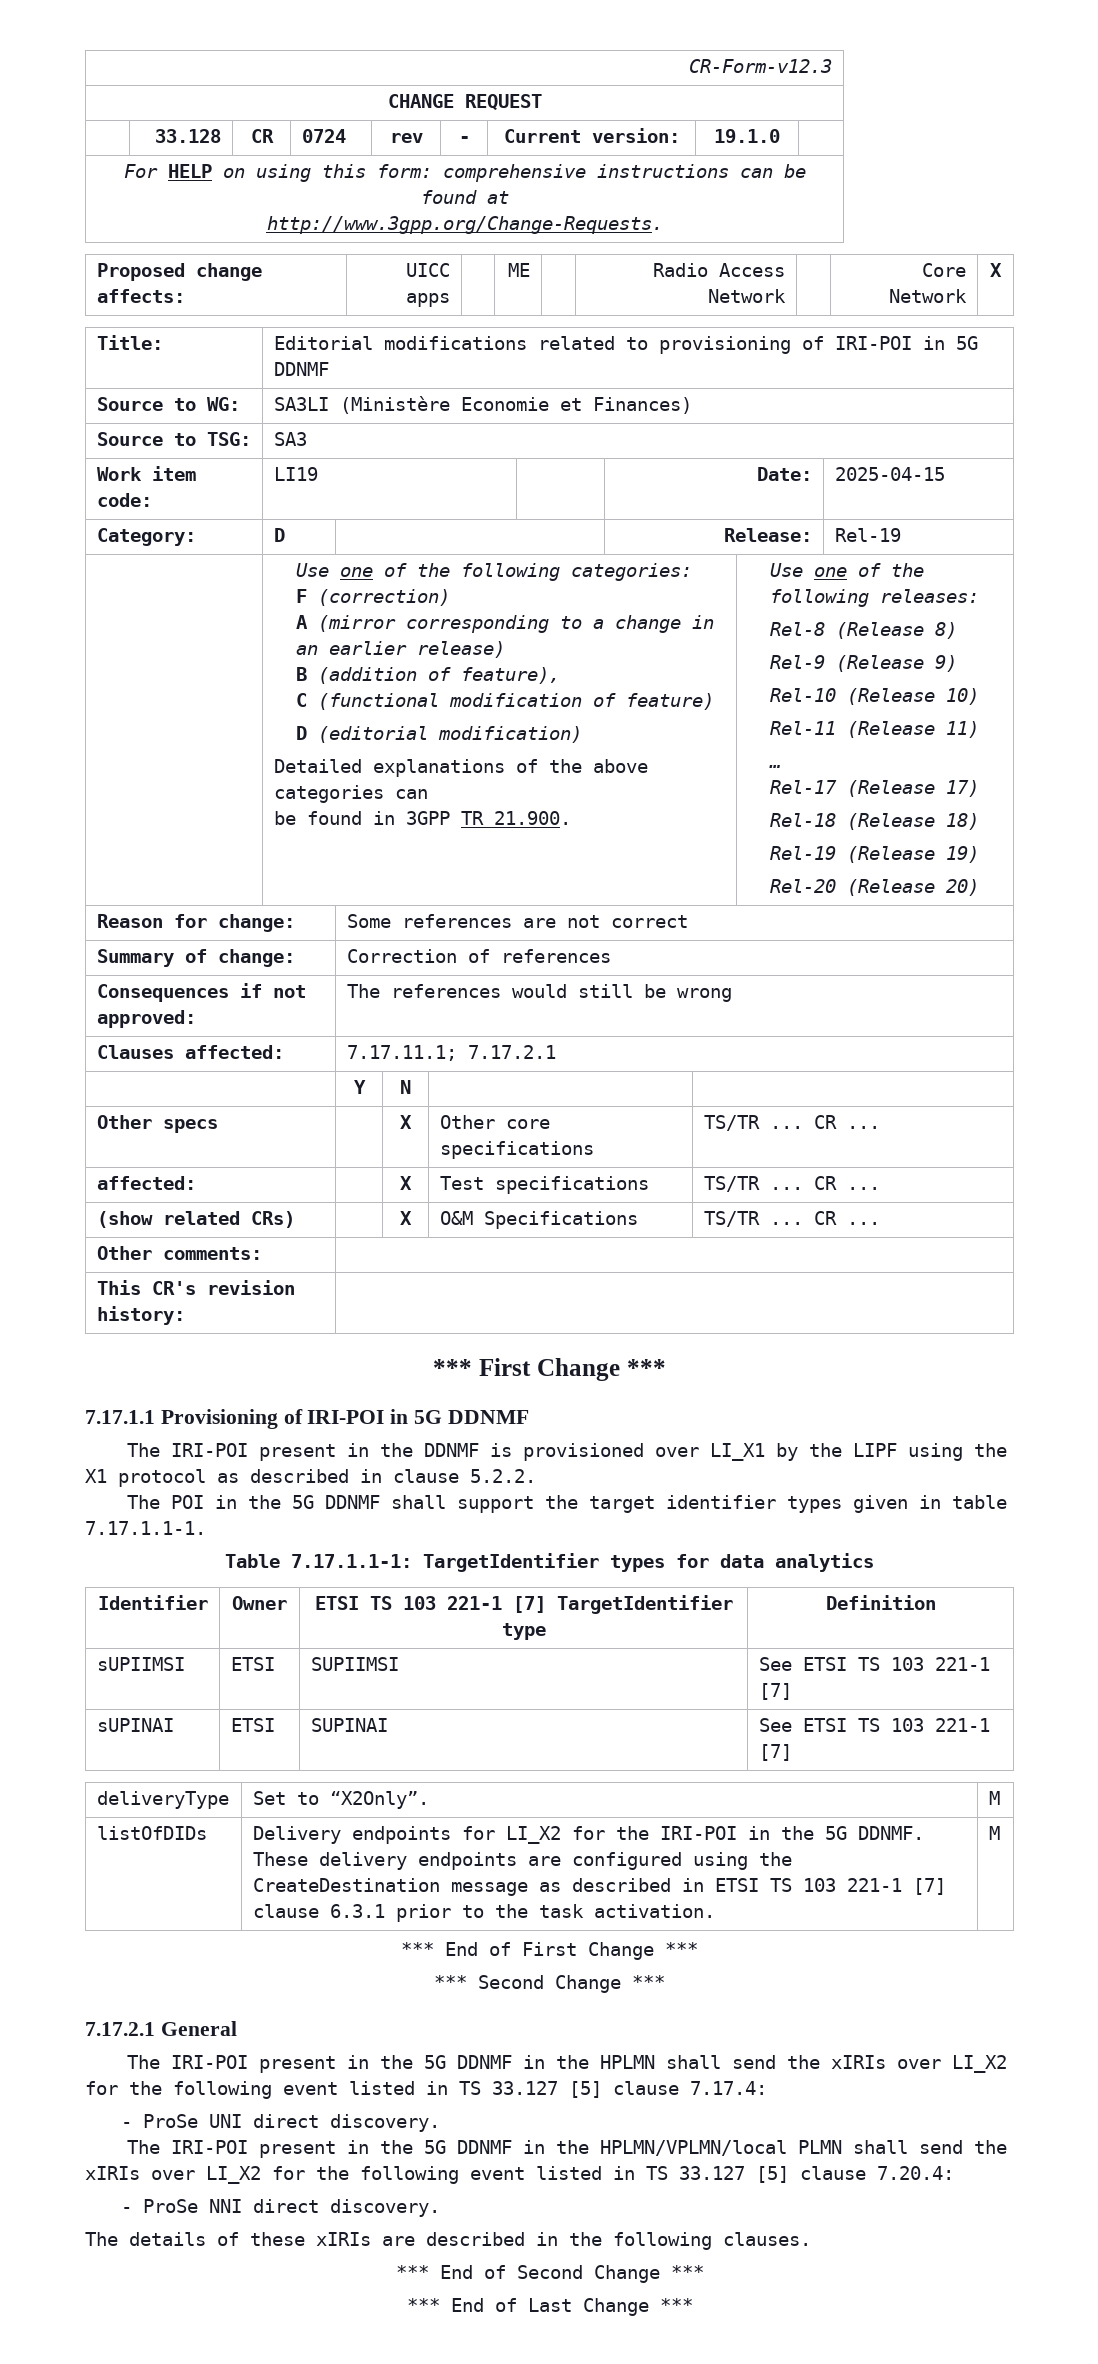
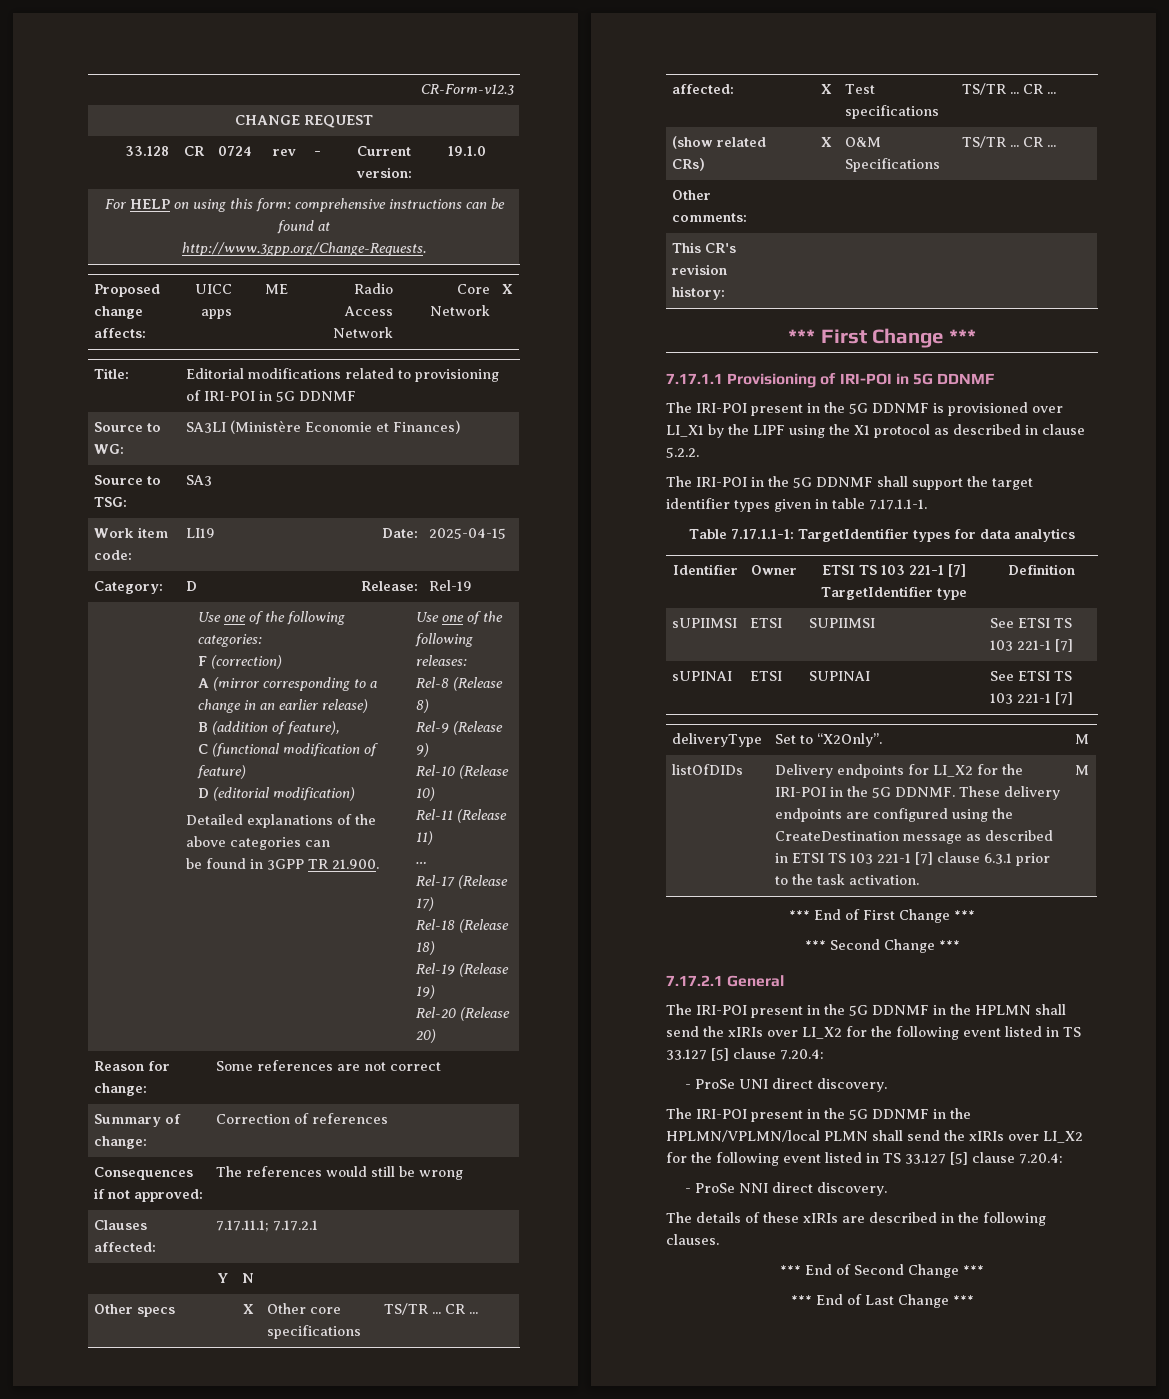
(414, 1450) none -> [849,403,868,414] 5G
[171,1495,205,1509] POI -> [696,477,747,487] IRI-POI
[690,2081,767,2095] 7.17.4: -> [780,1049,824,1060] 7.20.4:

